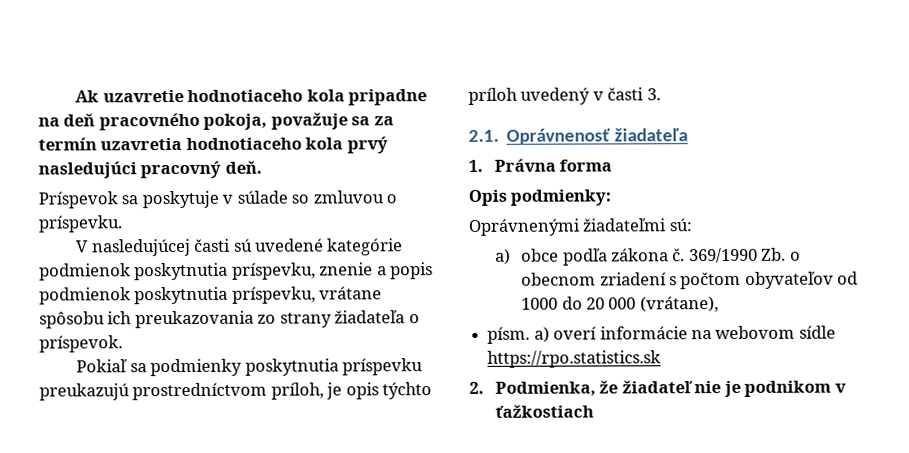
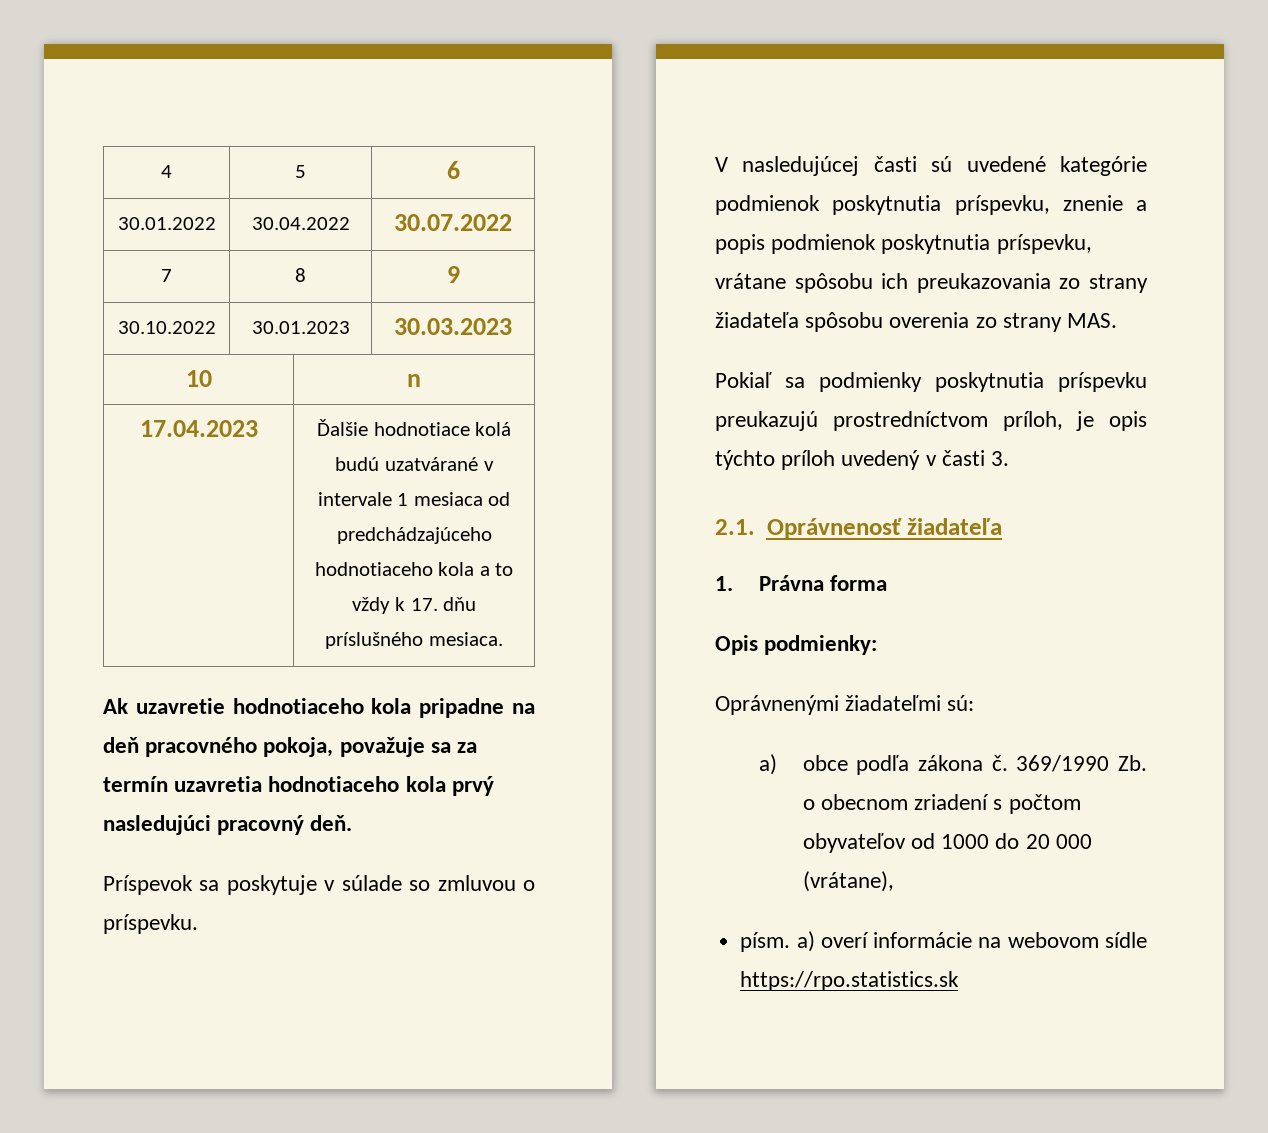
(75, 96) none -> [161,165,172,178] [295,165,306,178] [446,161,460,179] [117,217,216,230] [251,217,350,230] [394,214,512,231] [161,269,172,282] [295,268,306,282] [446,266,460,283] [117,321,216,334] [251,321,350,334] [394,318,512,335] [185,370,212,387] [407,374,421,387] [139,420,258,437] [316,419,512,436] [335,457,494,471] [317,492,511,506] [336,527,492,544] [314,562,514,576] [351,597,477,614] [325,632,503,649] 4 | 5 | 6 // 30.01.2022 | 30.04.2022 | 30.07.2022 // 7 | 8 | 9 // 30.10.2022 | 30.01.2023 | 30.03.2023 // 10 | n // 17.04.2023 | Ďalšie hodnotiace kolá budú uzatvárané v intervale 1 mesiaca od predchádzajúceho hodnotiaceho kola a to vždy k 17. dňu príslušného mesiaca. //
[408,314,420,324] [39,335,123,353] o príspevok. -> [805,312,1118,332] spôsobu overenia zo strany MAS.
[469,380,846,398] [495,404,595,418] // 2. Podmienka, že žiadateľ nie je podnikom v ťažkostiach -> (960, 981) none

